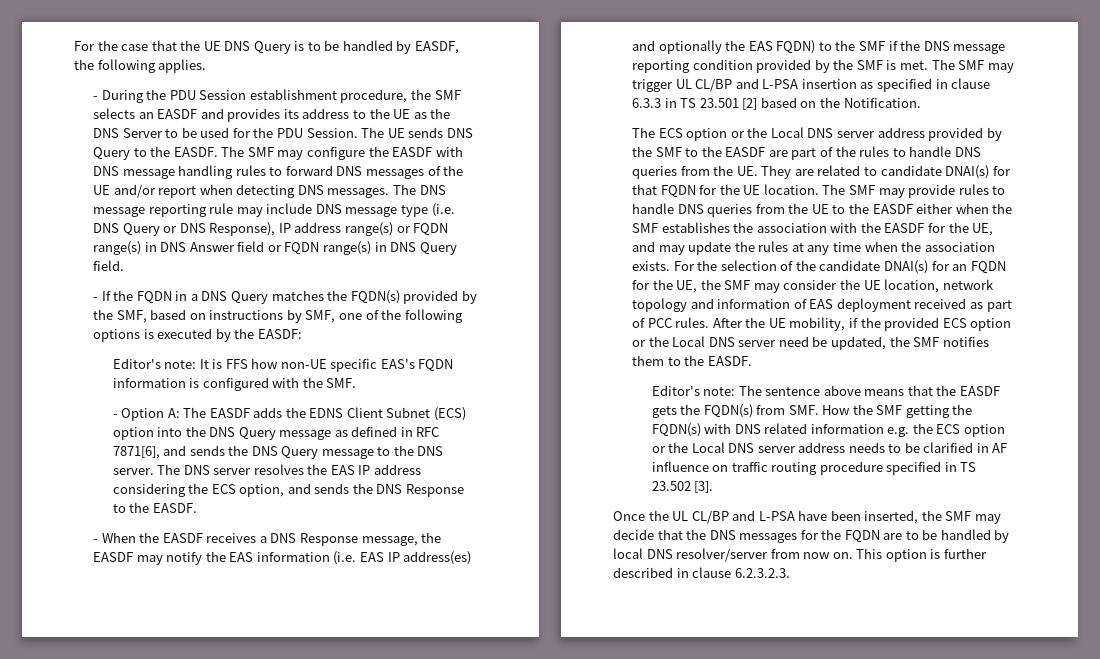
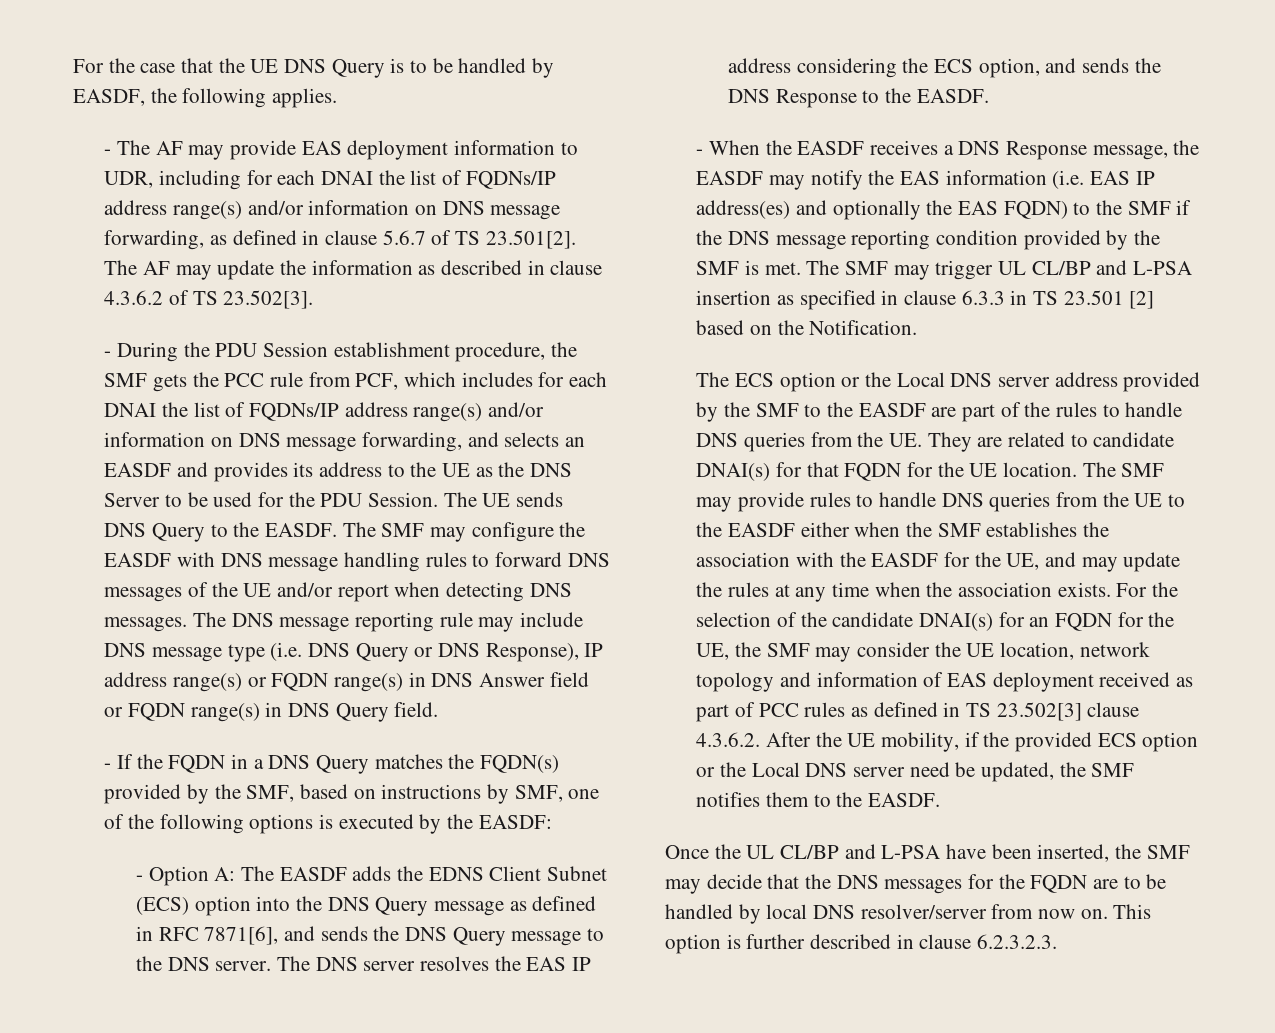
(207, 66) none -> [104,140,578,160] [104,170,556,190] [104,200,561,220] [104,230,576,250] [104,260,603,280] [104,290,314,309] // - The AF may provide EAS deployment information to UDR, including for each DNAI the list of FQDNs/IP address range(s) and/or information on DNS message forwarding, as defined in clause 5.6.7 of TS 23.501[2]. The AF may update the information as described in clause 4.3.6.2 of TS 23.502[3].
(461, 95) none -> [153,372,608,392] [104,402,545,422] [104,432,499,452] gets the PCC rule from PCF, which includes for each DNAI the list of FQDNs/IP address range(s) and/or information on DNS message forwarding, and
[112,358,454,372] [112,377,357,391] // Editor's note: It is FFS how non-UE specific EAS's FQDN information is configured with the SMF. -> (552, 822) none
[675,317,710,328] rules. -> [804,702,1140,721] [696,732,761,747] rules as defined in TS 23.502[3] clause 4.3.6.2.
[651,385,1000,396] [651,404,973,418] [651,423,1005,437] [651,442,1008,453] [651,461,977,475] [651,481,714,493] // Editor's note: The sentence above means that the EASDF gets the FQDN(s) from SMF. How the SMF getting the FQDN(s) with DNS related information e.g. the ECS option or the Local DNS server address needs to be clarified in AF influence on traffic routing procedure specified in TS 23.502 [3]. -> (941, 800) none

